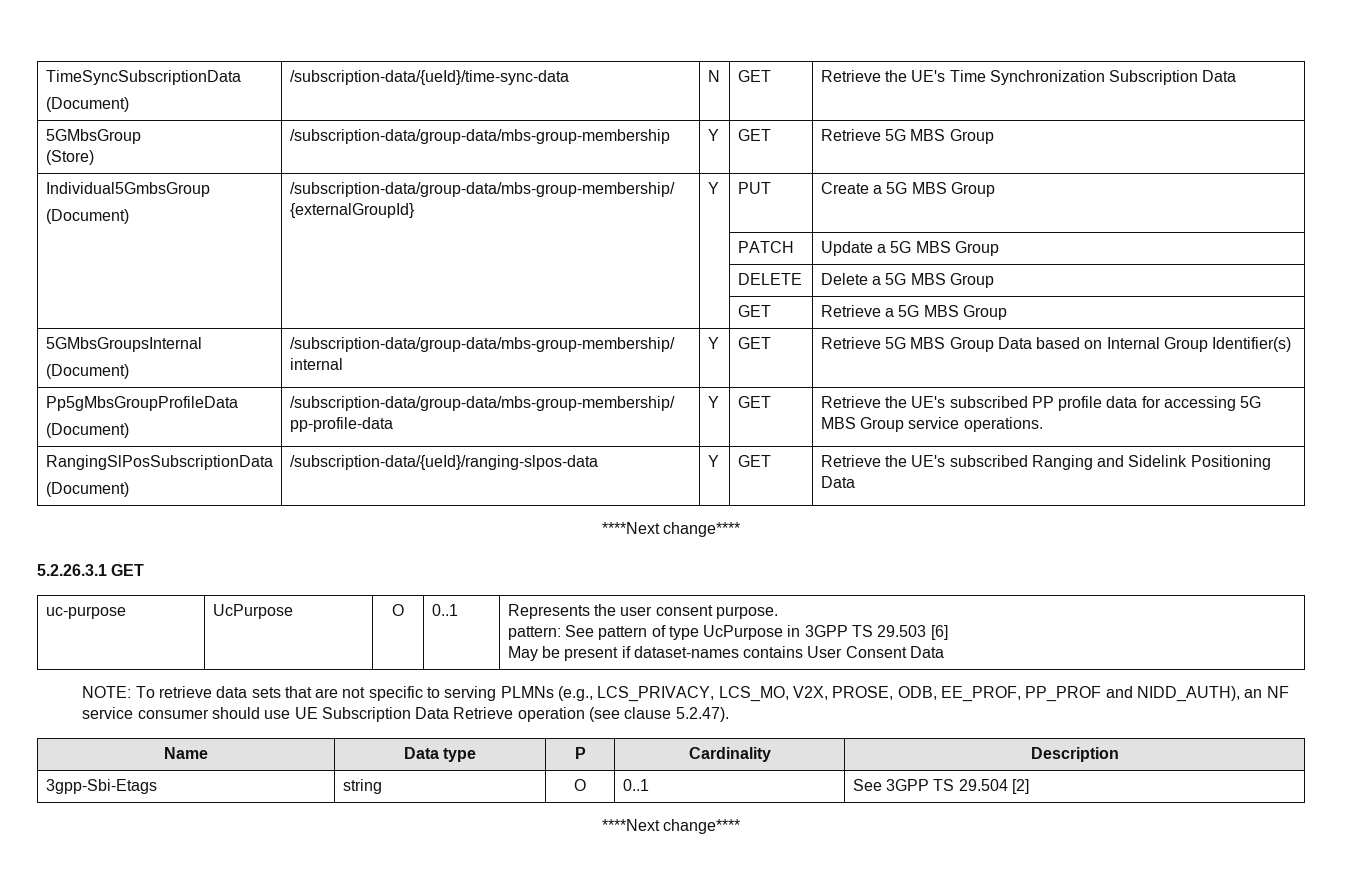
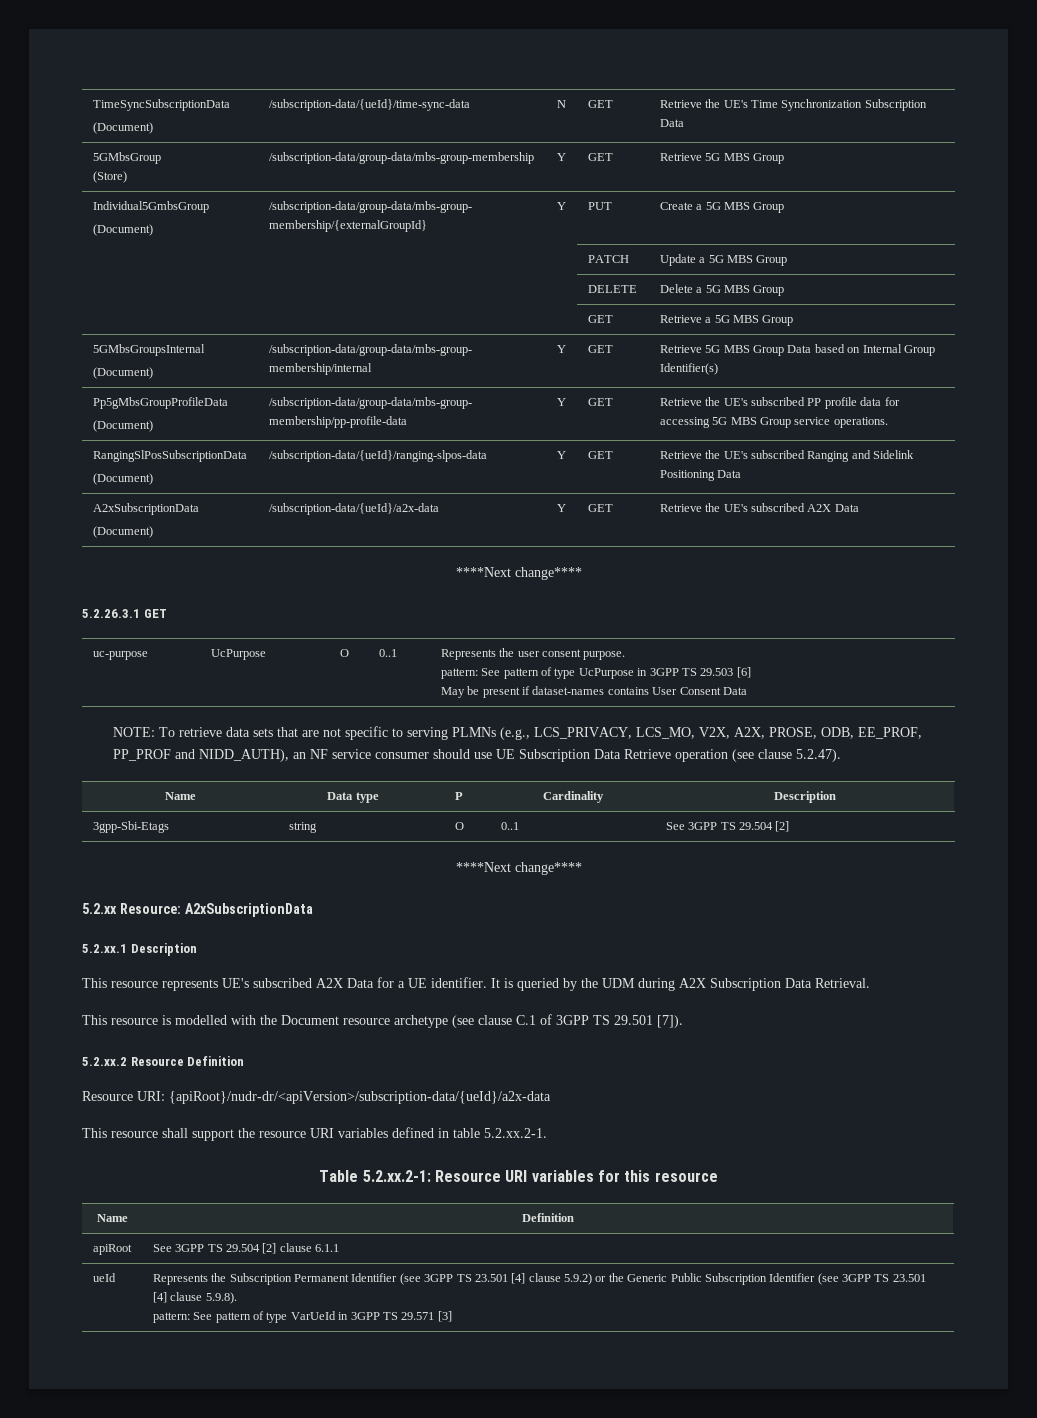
(855, 482) none -> [92,503,199,515] [92,526,153,538] [268,503,439,515] [556,504,566,512] [587,504,613,512] [659,503,859,512] // A2xSubscriptionData // (Document) | /subscription-data/{ueId}/a2x-data | Y | GET | Retrieve the UE's subscribed A2X Data
(829, 693) none -> [734,727,766,739] A2X,
(741, 826) none -> [82,903,313,917] [82,943,197,956] [82,977,870,991] [82,1014,683,1028] [82,1056,245,1066] [82,1091,551,1104] [82,1127,547,1141] [319,1170,718,1182] [97,1214,128,1222] [522,1213,574,1222] [92,1244,132,1255] [152,1243,340,1254] [92,1273,116,1282] [152,1273,926,1285] [152,1292,237,1304] [152,1311,452,1323] // 5.2.xx Resource: A2xSubscriptionData // 5.2.xx.1 Description // This resource represents UE's subscribed A2X Data for a UE identifier. It is queried by the UDM during A2X Subscription Data Retrieval. // This resource is modelled with the Document resource archetype (see clause C.1 of 3GPP TS 29.501 [7]). // 5.2.xx.2 Resource Definition // Resource URI: {apiRoot}/nudr-dr/<apiVersion>/subscription-data/{ueId}/a2x-data // This resource shall support the resource URI variables defined in table 5.2.xx.2-1. // Table 5.2.xx.2-1: Resource URI variables for this resource // Name | Definition // apiRoot | See 3GPP TS 29.504 [2] clause 6.1.1 // ueId | Represents the Subscription Permanent Identifier (see 3GPP TS 23.501 [4] clause 5.9.2) or the Generic Public Subscription Identifier (see 3GPP TS 23.501 [4] clause 5.9.8). // pattern: See pattern of type VarUeId in 3GPP TS 29.571 [3]

